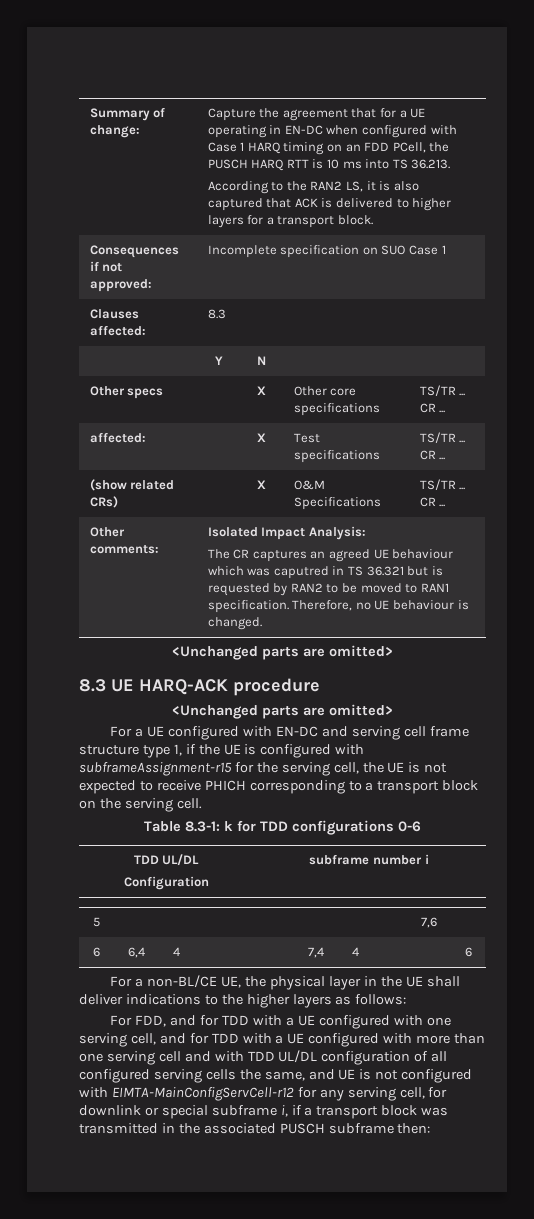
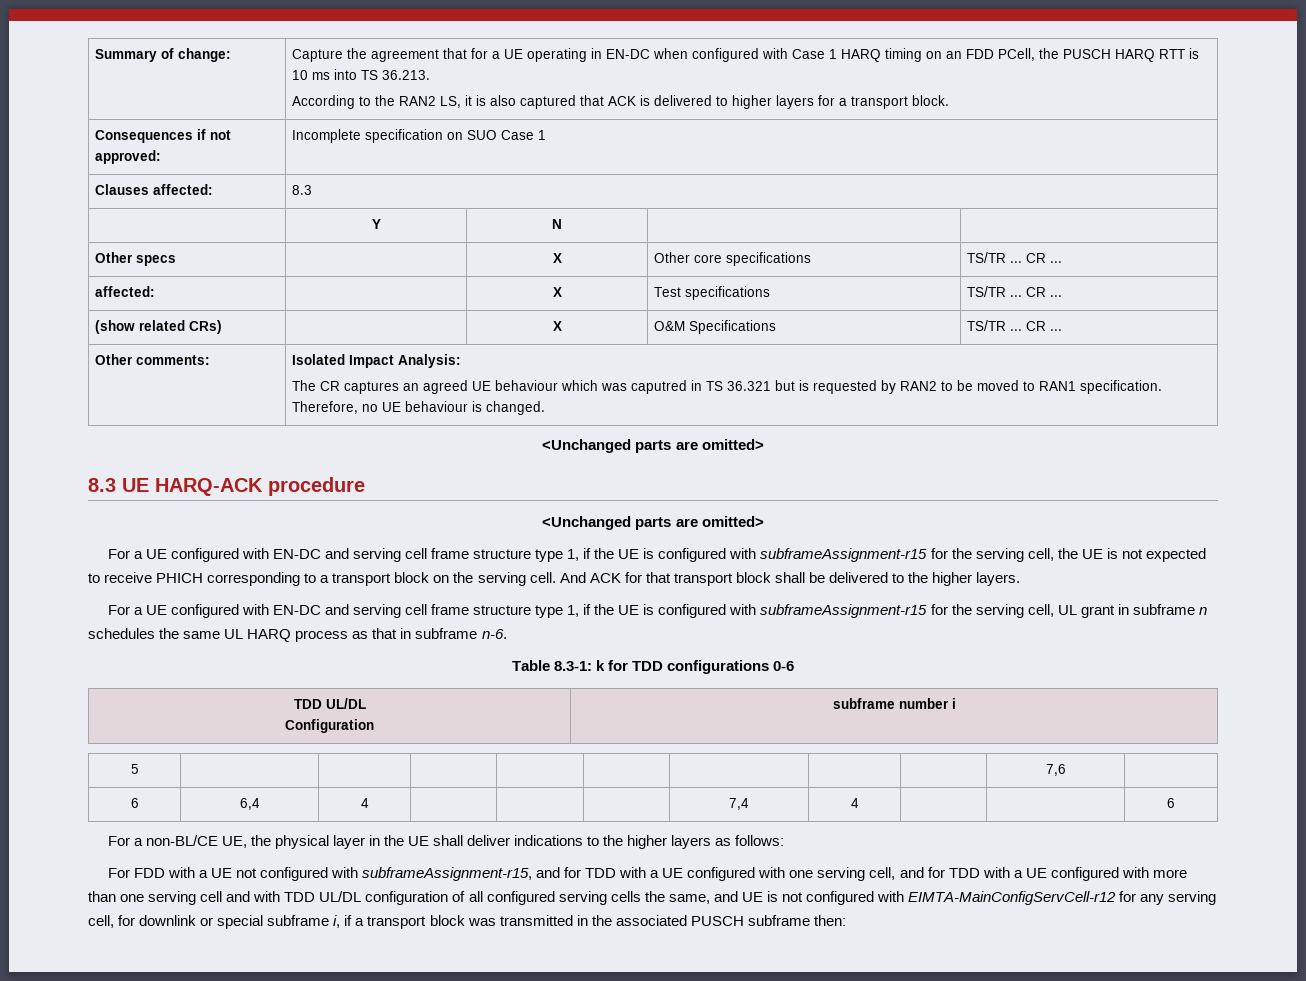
(202, 803) none -> [559,572,1021,586] [107,604,1207,618] [88,628,507,642] And ACK for that transport block shall be delivered to the higher layers. // For a UE configured with EN-DC and serving cell frame structure type 1, if the UE is configured with subframeAssignment-r15 for the serving cell, UL grant in subframe n schedules the same UL HARQ process as that in subframe n-6.
[135,1015,167,1027] FDD, -> [133,867,532,881] FDD with a UE not configured with subframeAssignment-r15,

